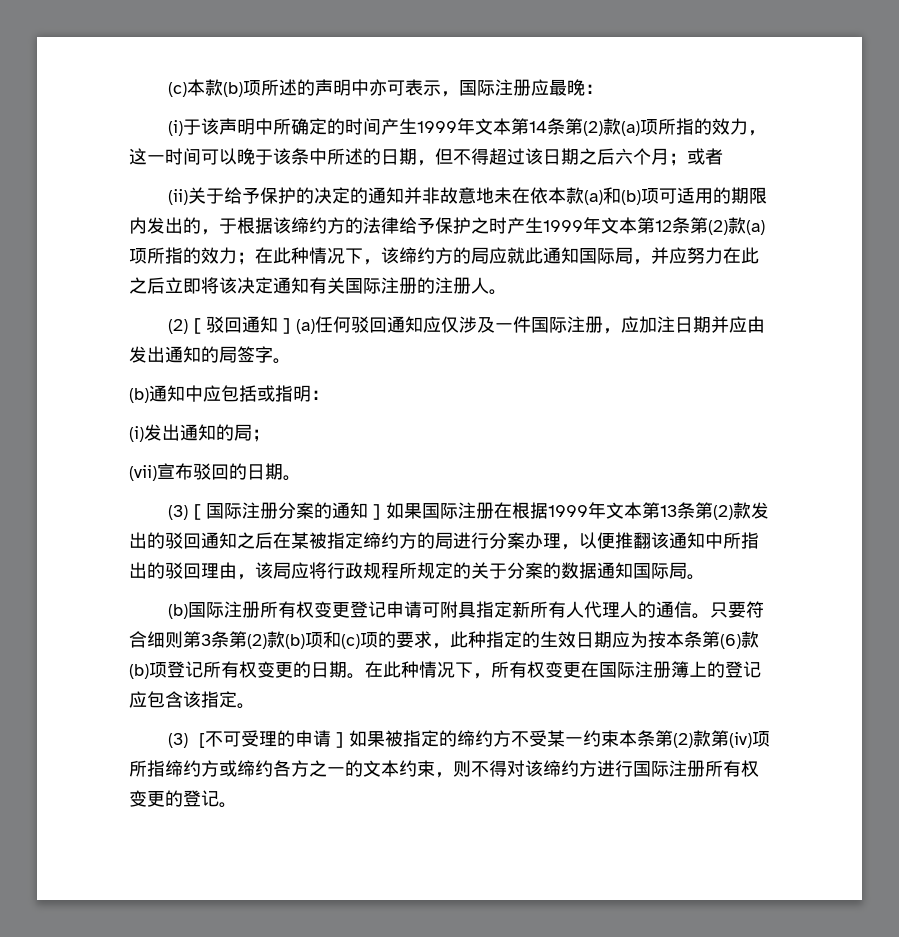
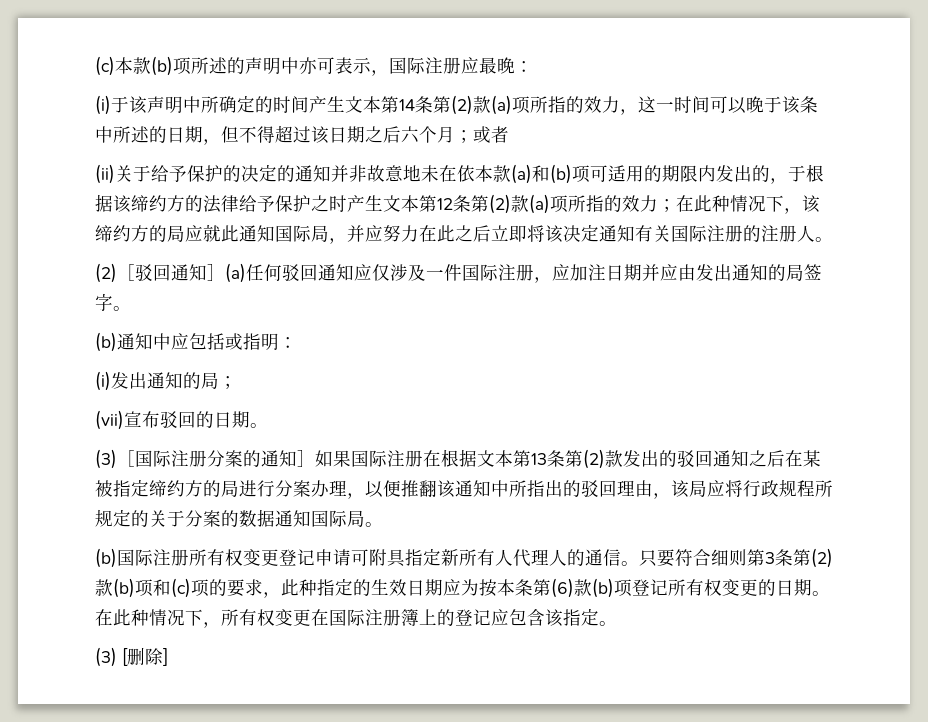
[417,118,476,135] 1999年 -> (345, 104) none
[543,217,601,234] 1999年 -> (383, 203) none
[548,502,607,519] 1999年 -> (477, 458) none
[204,730,770,748] [129,760,759,778] [129,790,237,808] 不可受理的申请］如果被指定的缔约方不受某一约束本条第(2)款第(iv)项所指缔约方或缔约各方之一的文本约束，则不得对该缔约方进行国际注册所有权变更的登记。 -> [127,647,168,666] 删除]

